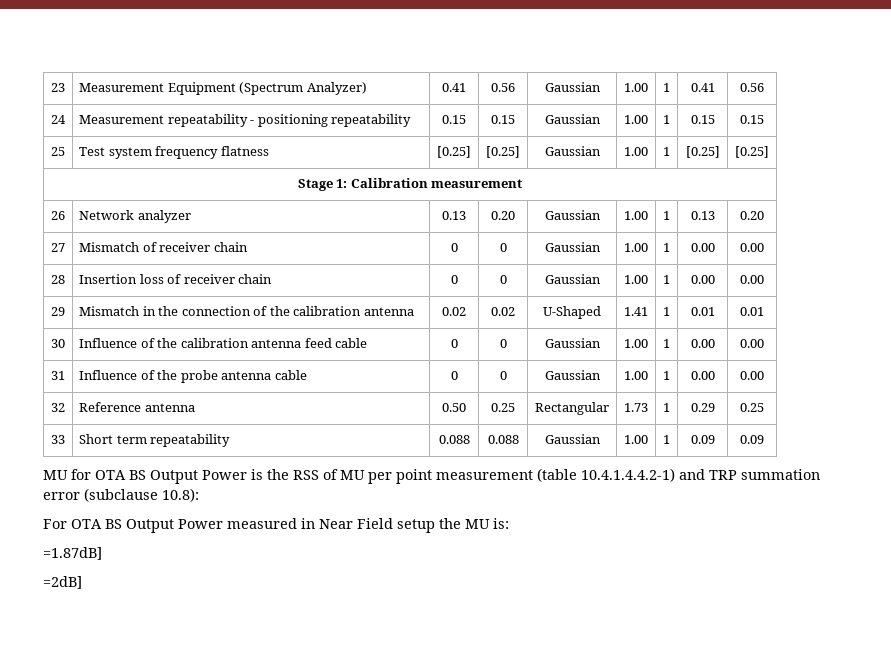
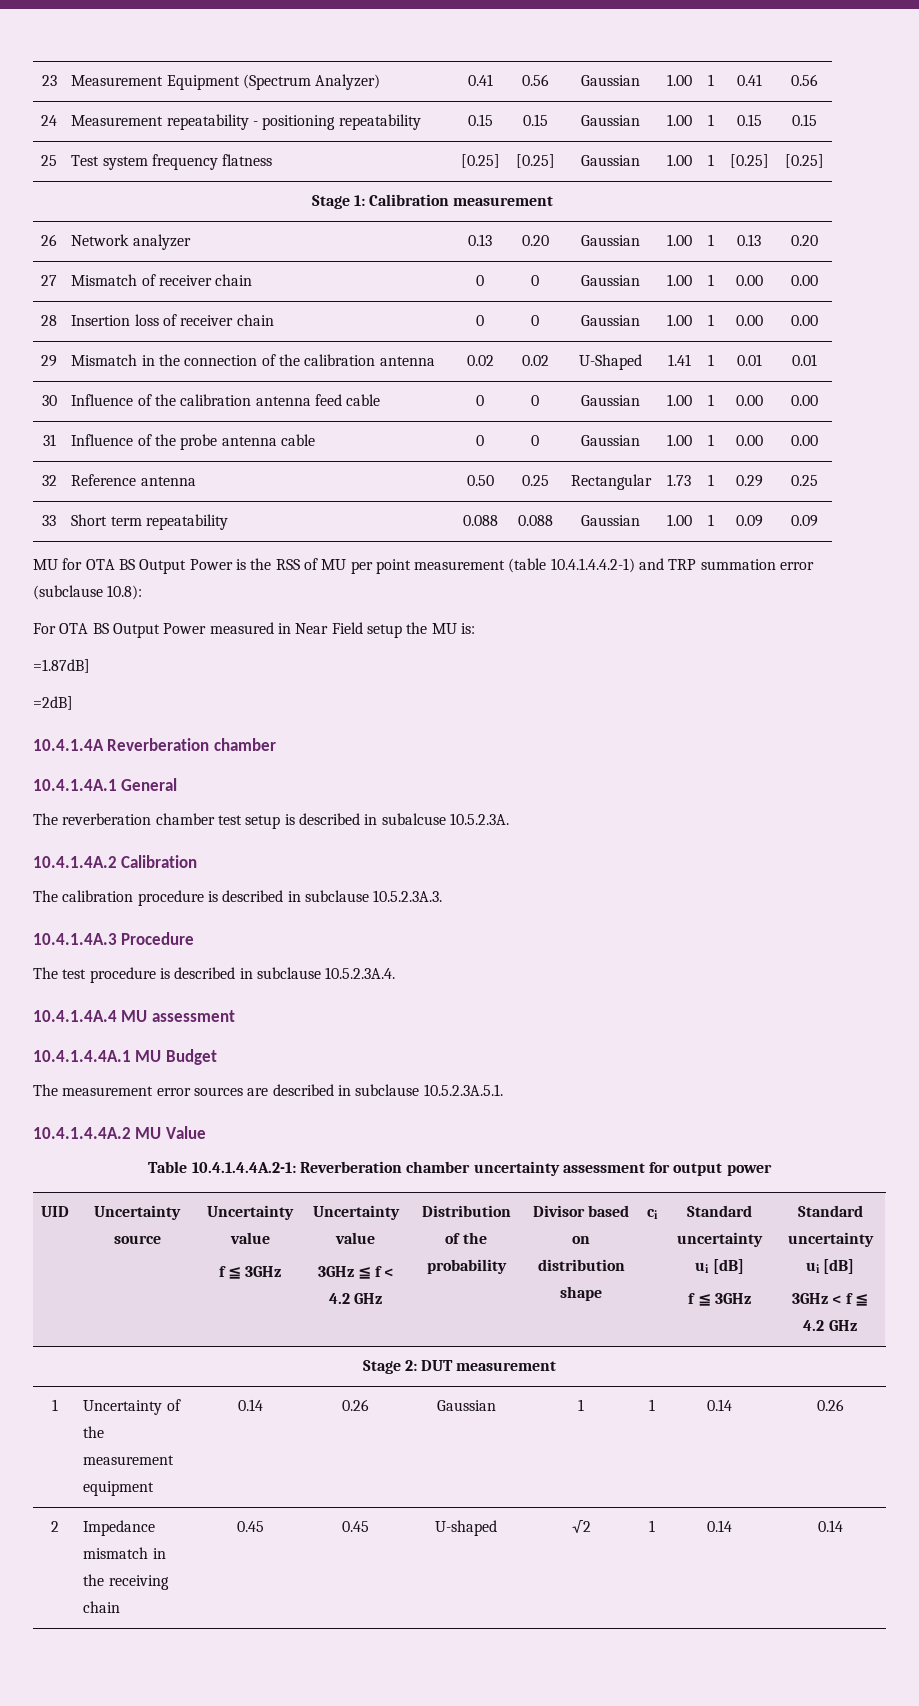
(82, 582) none -> [33,738,276,751] [33,778,178,791] [33,813,509,829] [33,855,198,868] [33,890,443,906] [33,932,195,945] [33,967,396,983] [33,1010,235,1022] [33,1049,217,1065] [33,1084,503,1096] [33,1126,206,1139] [148,1161,772,1176] [41,1206,69,1217] [94,1205,181,1220] [113,1235,161,1244] [207,1205,294,1220] [229,1232,270,1244] [218,1266,282,1279] [312,1205,400,1220] [335,1232,375,1244] [317,1266,394,1279] [328,1293,383,1304] [421,1205,511,1217] [445,1232,487,1244] [426,1259,507,1274] [532,1205,630,1217] [572,1236,590,1244] [537,1259,625,1271] [560,1286,602,1301] [646,1209,658,1219] [687,1205,752,1217] [677,1232,763,1247] [695,1259,744,1274] [688,1293,751,1306] [797,1205,863,1217] [787,1232,874,1247] [805,1259,855,1274] [792,1293,868,1306] [803,1320,857,1331] [362,1360,557,1374] [52,1399,58,1411] [83,1399,181,1415] [83,1426,105,1438] [83,1455,175,1465] [83,1481,155,1496] [237,1399,263,1411] [342,1399,369,1411] [436,1400,496,1411] [578,1399,584,1411] [648,1399,655,1411] [707,1399,732,1411] [816,1399,844,1411] [51,1521,59,1532] [83,1520,156,1536] [83,1547,166,1559] [83,1574,169,1590] [83,1601,121,1613] [236,1521,264,1532] [342,1521,369,1532] [435,1520,497,1536] [571,1520,591,1533] [648,1520,655,1532] [707,1520,732,1532] [817,1520,843,1532] // 10.4.1.4A Reverberation chamber // 10.4.1.4A.1 General // The reverberation chamber test setup is described in subalcuse 10.5.2.3A. // 10.4.1.4A.2 Calibration // The calibration procedure is described in subclause 10.5.2.3A.3. // 10.4.1.4A.3 Procedure // The test procedure is described in subclause 10.5.2.3A.4. // 10.4.1.4A.4 MU assessment // 10.4.1.4.4A.1 MU Budget // The measurement error sources are described in subclause 10.5.2.3A.5.1. // 10.4.1.4.4A.2 MU Value // Table 10.4.1.4.4A.2-1: Reverberation chamber uncertainty assessment for output power // UID | Uncertainty source | Uncertainty value // f ≦ 3GHz | Uncertainty value // 3GHz ≦ f < 4.2 GHz | Distribution of the probability | Divisor based on distribution shape | ci | Standard uncertainty ui [dB] // f ≦ 3GHz | Standard uncertainty ui [dB] // 3GHz < f ≦ 4.2 GHz // Stage 2: DUT measurement // 1 | Uncertainty of the measurement equipment | 0.14 | 0.26 | Gaussian | 1 | 1 | 0.14 | 0.26 // 2 | Impedance mismatch in the receiving chain | 0.45 | 0.45 | U-shaped | √2 | 1 | 0.14 | 0.14

